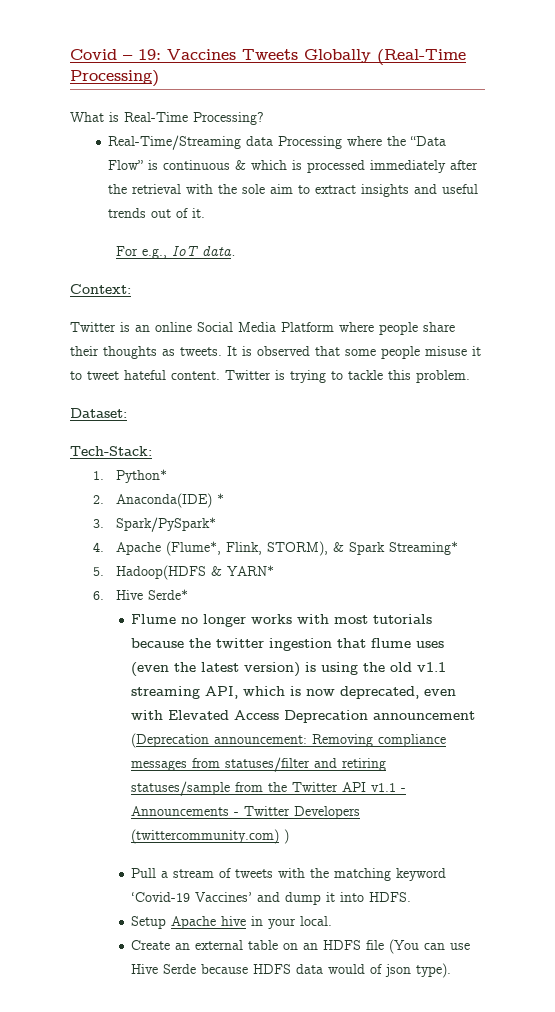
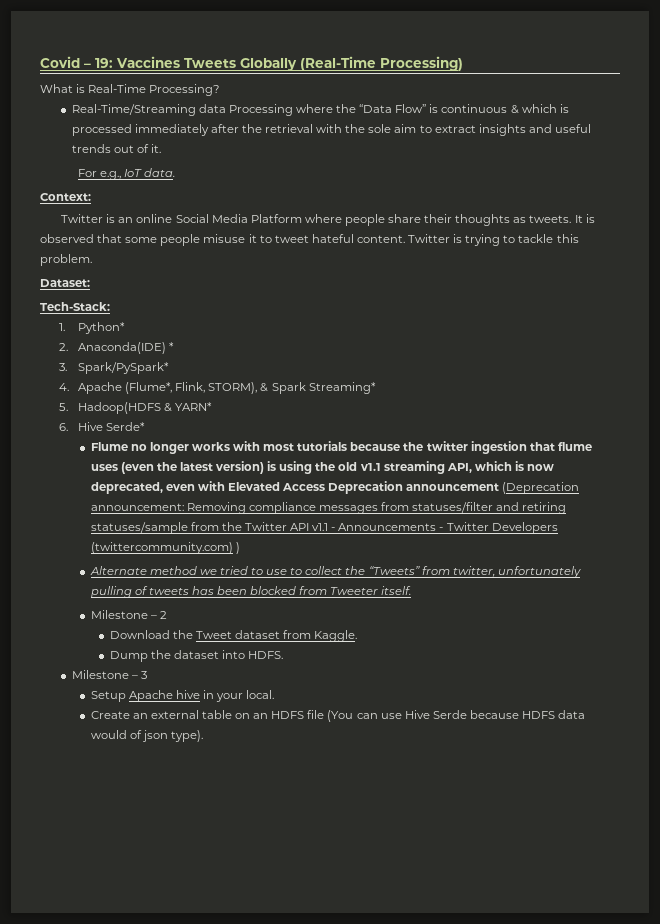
[131,868,447,881] [131,892,336,905] Pull a stream of tweets with the matching keyword ‘Covid-19 Vaccines’ and dump it -> [89,566,581,578] [90,586,412,598] [90,610,167,619] [109,630,358,642] [109,650,219,662] Alternate method we tried to use to collect the “Tweets” from twitter, unfortunately pulling of tweets has been blocked from Tweeter itself. // Milestone – 2 // Download the Tweet dataset from Kaggle. // Dump the dataset
(412, 897) none -> [71,670,147,679] // Milestone – 3

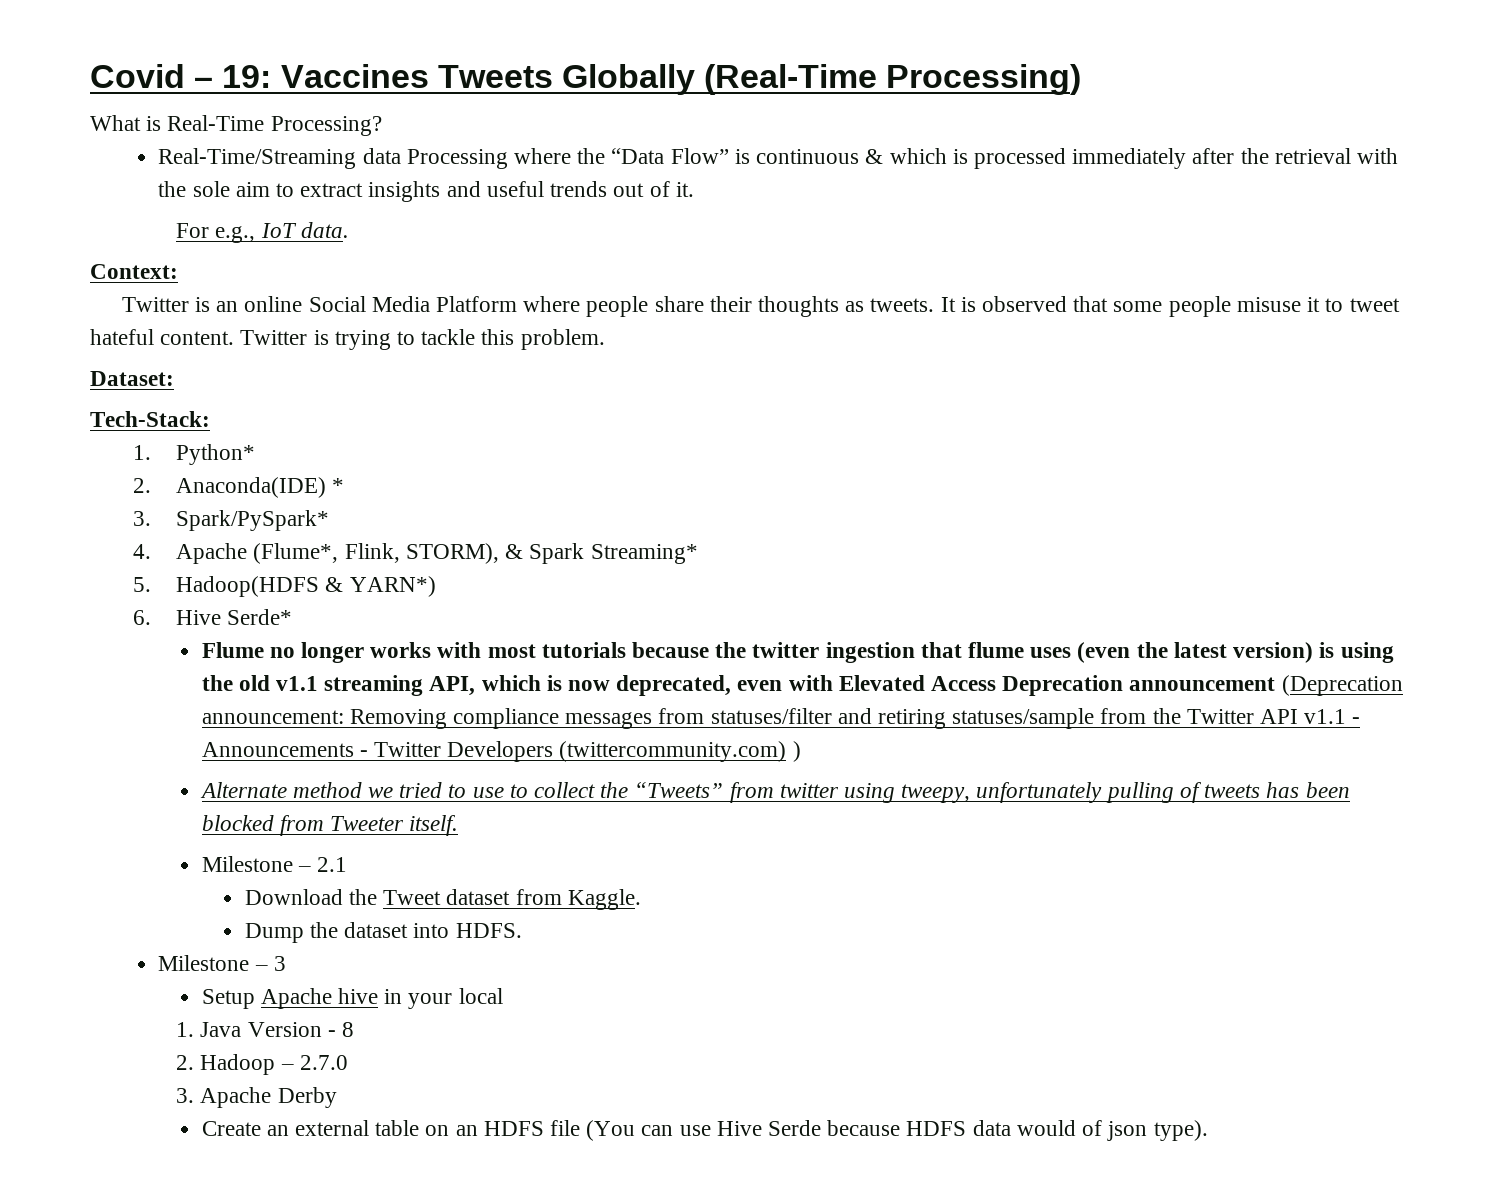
[175,402,213,411] YARN* -> [349,576,436,597] YARN*)
[452,566,495,577] twitter, -> [779,783,971,803] twitter using tweepy,
[159,611,167,619] 2 -> [316,857,347,872] 2.1
[246,690,275,699] local. -> [458,988,503,1004] [176,1022,355,1037] [176,1054,348,1075] [176,1087,337,1108] local // 1. Java Version - 8 // 2. Hadoop – 2.7.0 // 3. Apache Derby

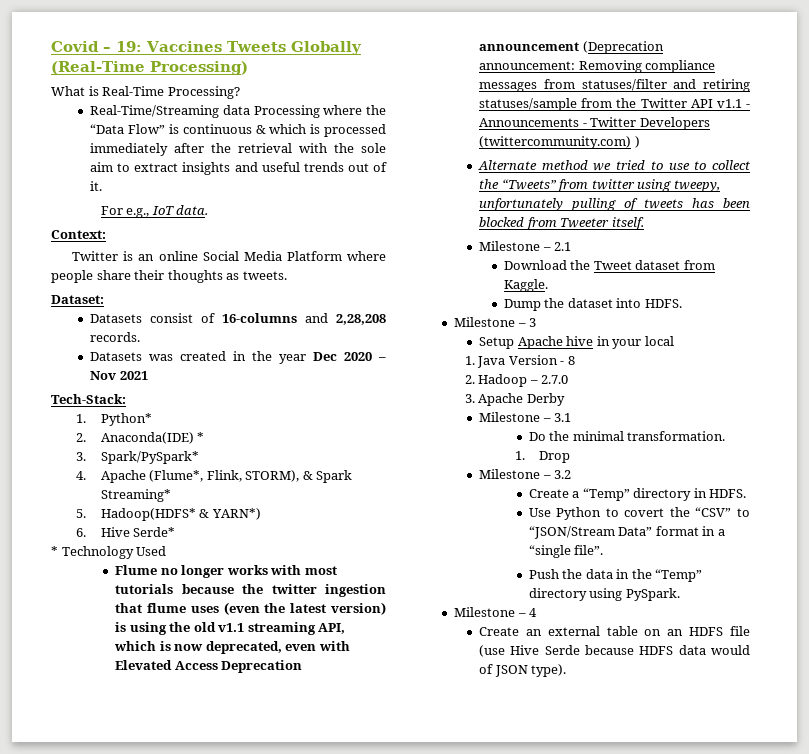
[940,296,1400,317] [90,329,605,350] [90,371,174,386] It is observed that some people misuse it to tweet hateful content. Twitter is trying to tackle this problem. // Dataset: -> [51,295,104,304] [90,313,386,325] [90,332,141,342] [90,351,387,364] [90,371,148,380] // Dataset: // Datasets consist of 16-columns and 2,28,208 records. // Datasets was created in the year Dec 2020 – Nov 2021
[176,576,320,597] Hadoop(HDFS -> [100,508,196,521] Hadoop(HDFS*
(293, 617) none -> [51,546,167,559] // * Technology Used
(337, 1097) none -> [479,412,572,422] [528,431,726,441] [514,451,571,463] [479,469,572,479] [528,488,747,501] [528,507,750,520] [528,526,725,539] [528,545,604,558] [528,569,703,582] [528,588,680,601] [454,607,538,617] // Milestone – 3.1 // Do the minimal transformation. // 1. Drop // Milestone – 3.2 // Create a “Temp” directory in HDFS. // Use Python to covert the “CSV” to “JSON/Stream Data” format in a “single file”. // Push the data in the “Temp” directory using PySpark. // Milestone – 4
[586,1120,711,1141] (You can use -> [479,645,506,657] (use
[1107,1121,1148,1141] json -> [494,665,528,677] JSON

